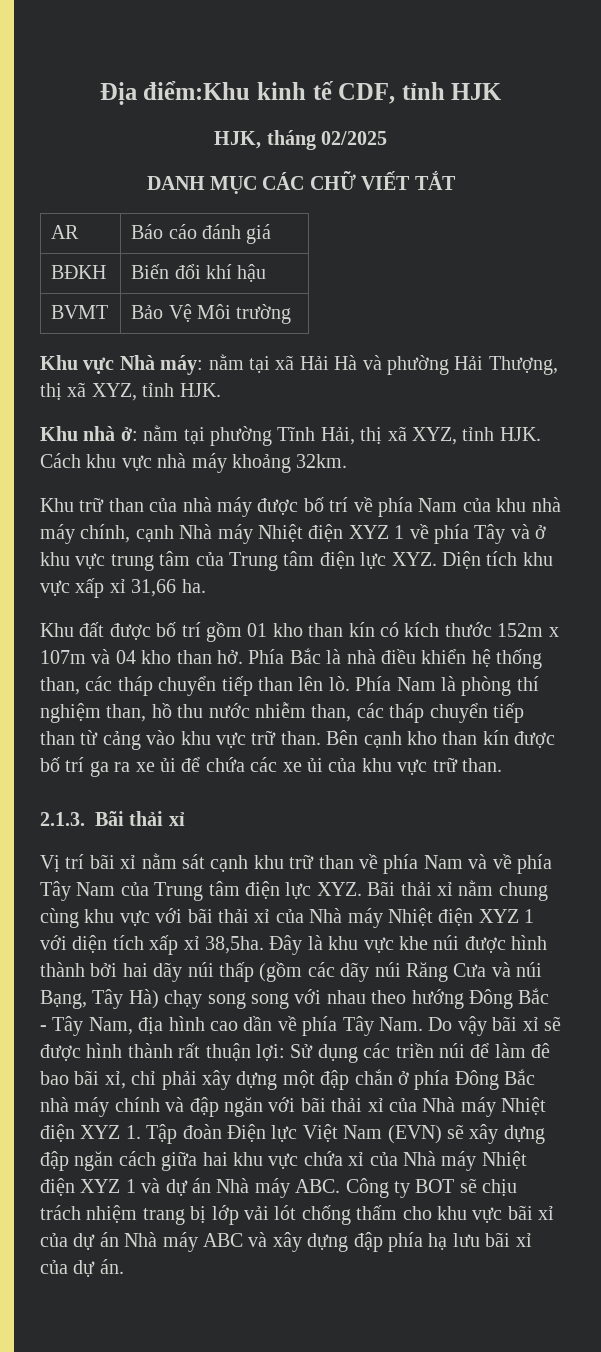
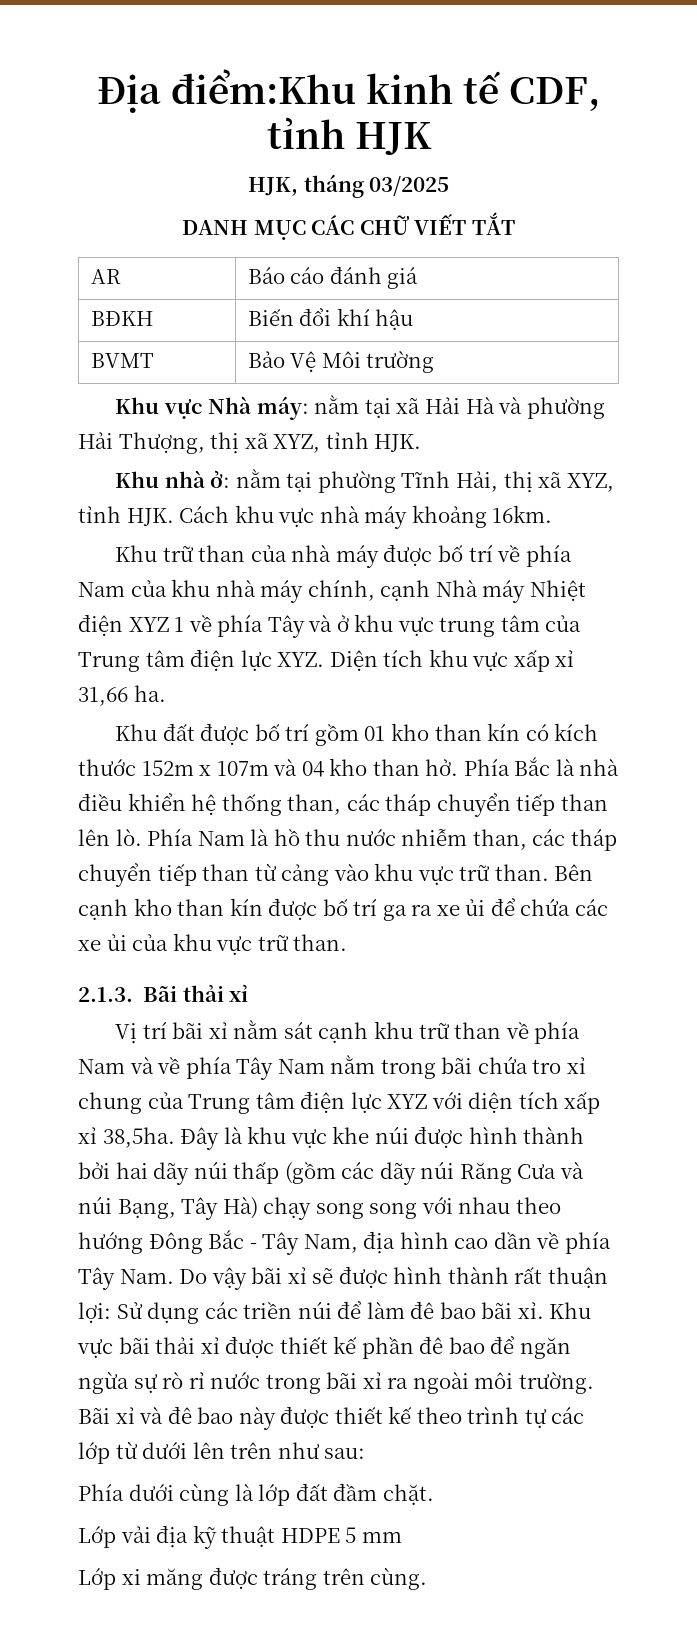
[320,131,387,145] 02/2025 -> [369,176,450,196] 03/2025
[296,454,348,468] 32km. -> [492,505,553,523] 16km.
[461,676,539,696] [40,703,147,723] phòng thí nghiệm than, -> (270, 837) none
[120,880,548,901] [40,908,535,928] của Trung tâm điện lực XYZ. Bãi thải xỉ nằm chung cùng khu vực với bãi thải xỉ của Nhà máy Nhiệt điện XYZ 1 -> [330,1055,586,1079] [78,1091,428,1114] nằm trong bãi chứa tro xỉ chung của Trung tâm điện lực XYZ
[104,1069,536,1090] [40,1097,547,1117] [40,1124,545,1144] [40,1151,527,1171] [40,1178,518,1198] [40,1205,555,1225] [40,1232,532,1252] [40,1259,124,1277] xỉ, chỉ phải xây dựng một đập chắn ở phía Đông Bắc nhà máy chính và đập ngăn với bãi thải xỉ của Nhà máy Nhiệt điện XYZ 1. Tập đoàn Điện lực Việt Nam (EVN) sẽ xây dựng đập ngăn cách giữa hai khu vực chứa xỉ của Nhà máy Nhiệt điện XYZ 1 và dự án Nhà máy ABC. Công ty BOT sẽ chịu trách nhiệm trang bị lớp vải lót chống thấm cho khu vực bãi xỉ của dự án Nhà máy ABC và xây dựng đập phía hạ lưu bãi xỉ của dự án. -> [517,1302,592,1319] [77,1336,571,1359] [78,1371,594,1394] [78,1406,585,1430] [78,1441,366,1464] [78,1483,434,1506] [78,1525,402,1549] [78,1567,428,1590] xỉ. Khu vực bãi thải xỉ được thiết kế phần đê bao để ngăn ngừa sự rò rỉ nước trong bãi xỉ ra ngoài môi trường. Bãi xỉ và đê bao này được thiết kế theo trình tự các lớp từ dưới lên trên như sau: // Phía dưới cùng là lớp đất đầm chặt. // Lớp vải địa kỹ thuật HDPE 5 mm // Lớp xi măng được tráng trên cùng.

